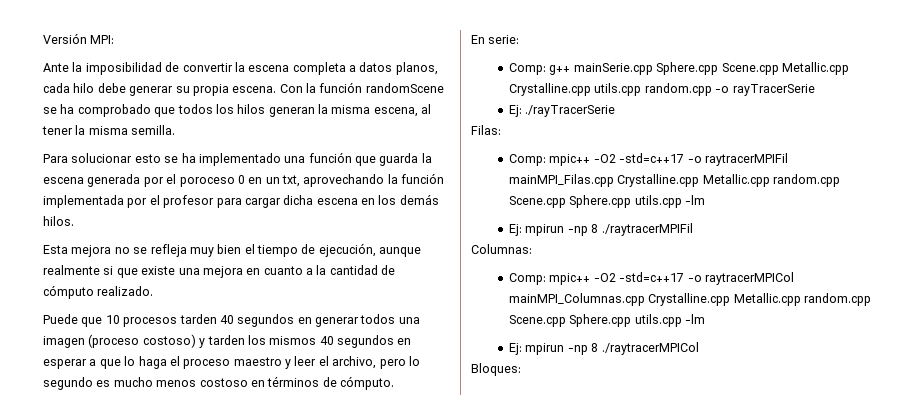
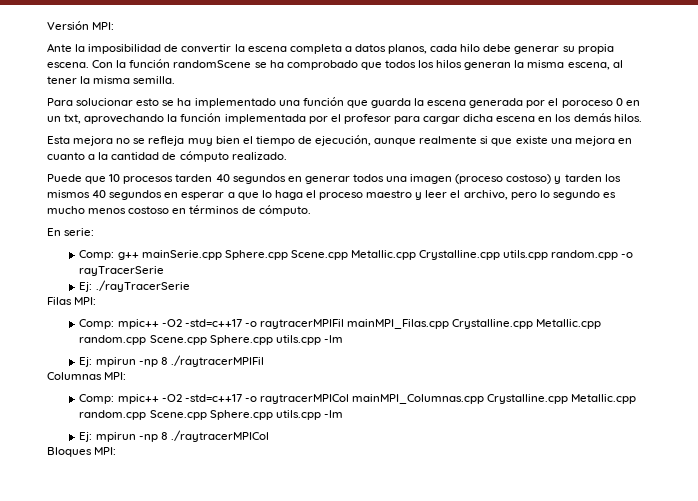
[471,125,501,135] Filas: -> [47,297,97,305] Filas MPI:
[471,244,532,254] Columnas: -> [47,372,127,380] Columnas MPI:
[471,363,521,376] Bloques: -> [47,447,117,457] Bloques MPI:

